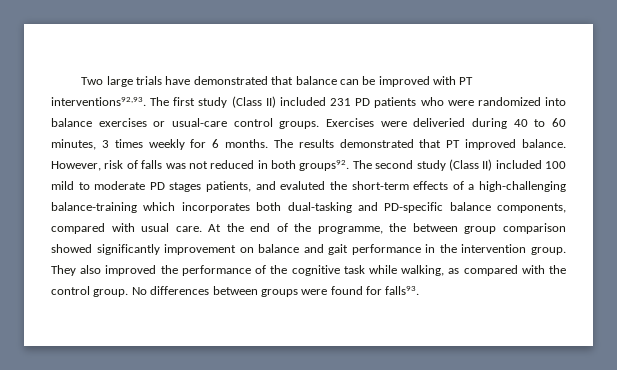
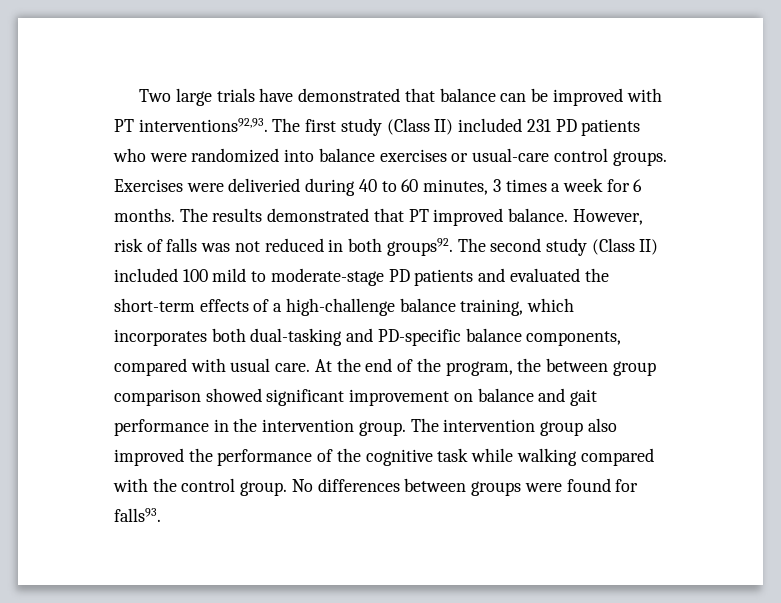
[148,139,185,150] weekly -> [551,178,603,192] a week
[94,181,326,192] moderate PD stages patients, and evaluted -> [270,268,580,286] moderate-stage PD patients and evaluated
[479,181,567,192] [51,202,137,213] high-challenging balance-training -> [285,298,524,316] high-challenge balance training,
[317,226,383,234] programme, -> [445,361,513,376] program,
[96,244,160,255] significantly -> [266,389,345,406] significant
[51,265,76,276] They -> [410,418,584,436] The intervention group
[401,265,460,276] walking, as -> [516,448,577,466] walking

